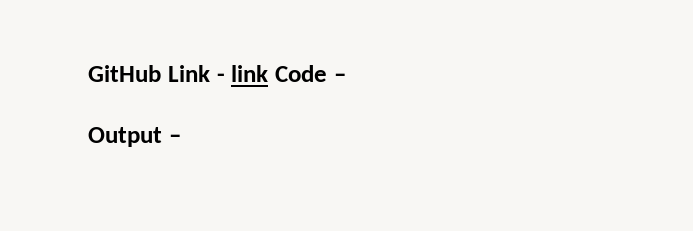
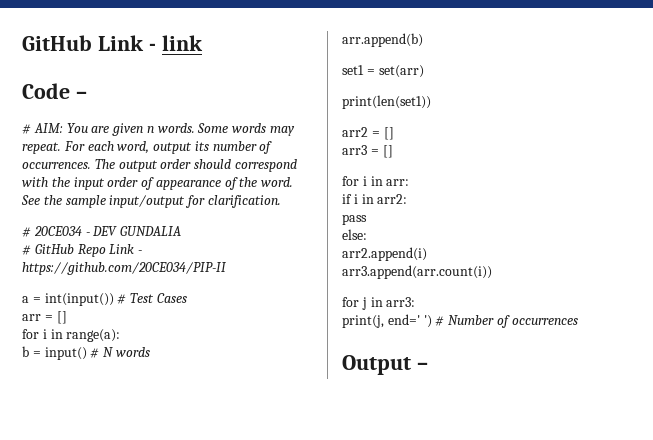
(269, 73) none -> (203, 43) //
(346, 77) none -> [22,123,296,136] [22,141,273,154] [22,159,297,172] [22,177,294,190] [21,195,281,208] [22,226,182,237] [22,244,143,257] [22,262,227,275] [22,293,187,306] [22,311,67,324] [22,329,121,342] [22,346,150,360] [342,33,423,47] [342,65,424,78] [342,95,431,109] [342,127,394,140] [342,145,393,158] [342,176,410,186] [342,194,408,204] [342,214,367,225] [342,229,367,240] [342,247,427,261] [342,265,492,279] [342,297,416,310] [342,314,578,328] // # AIM: You are given n words. Some words may repeat. For each word, output its number of occurrences. The output order should correspond with the input order of appearance of the word. See the sample input/output for clarification. // # 20CE034 - DEV GUNDALIA // # GitHub Repo Link - https://github.com/20CE034/PIP-II // a = int(input()) # Test Cases // arr = [] // for i in range(a): // b = input() # N words // arr.append(b) // set1 = set(arr) // print(len(set1)) // arr2 = [] // arr3 = [] // for i in arr: // if i in arr2: // pass // else: // arr2.append(i) // arr3.append(arr.count(i)) // for j in arr3: // print(j, end=' ') # Number of occurrences

